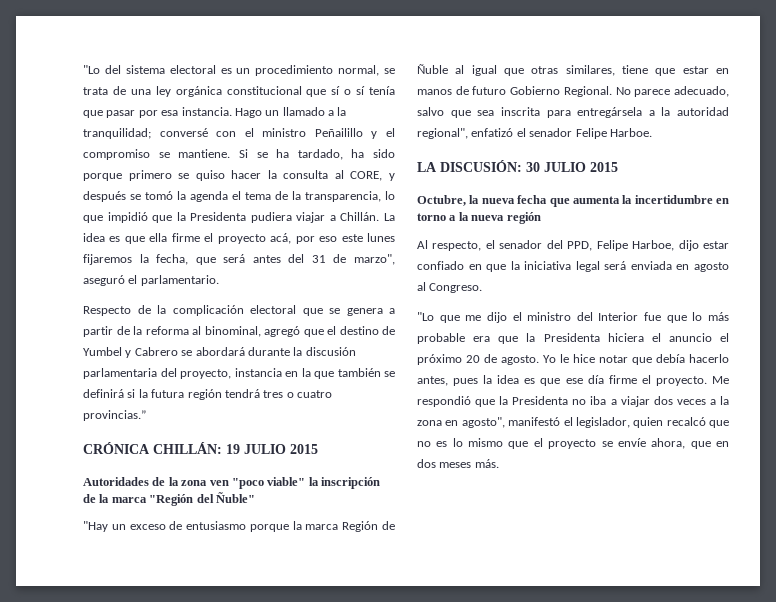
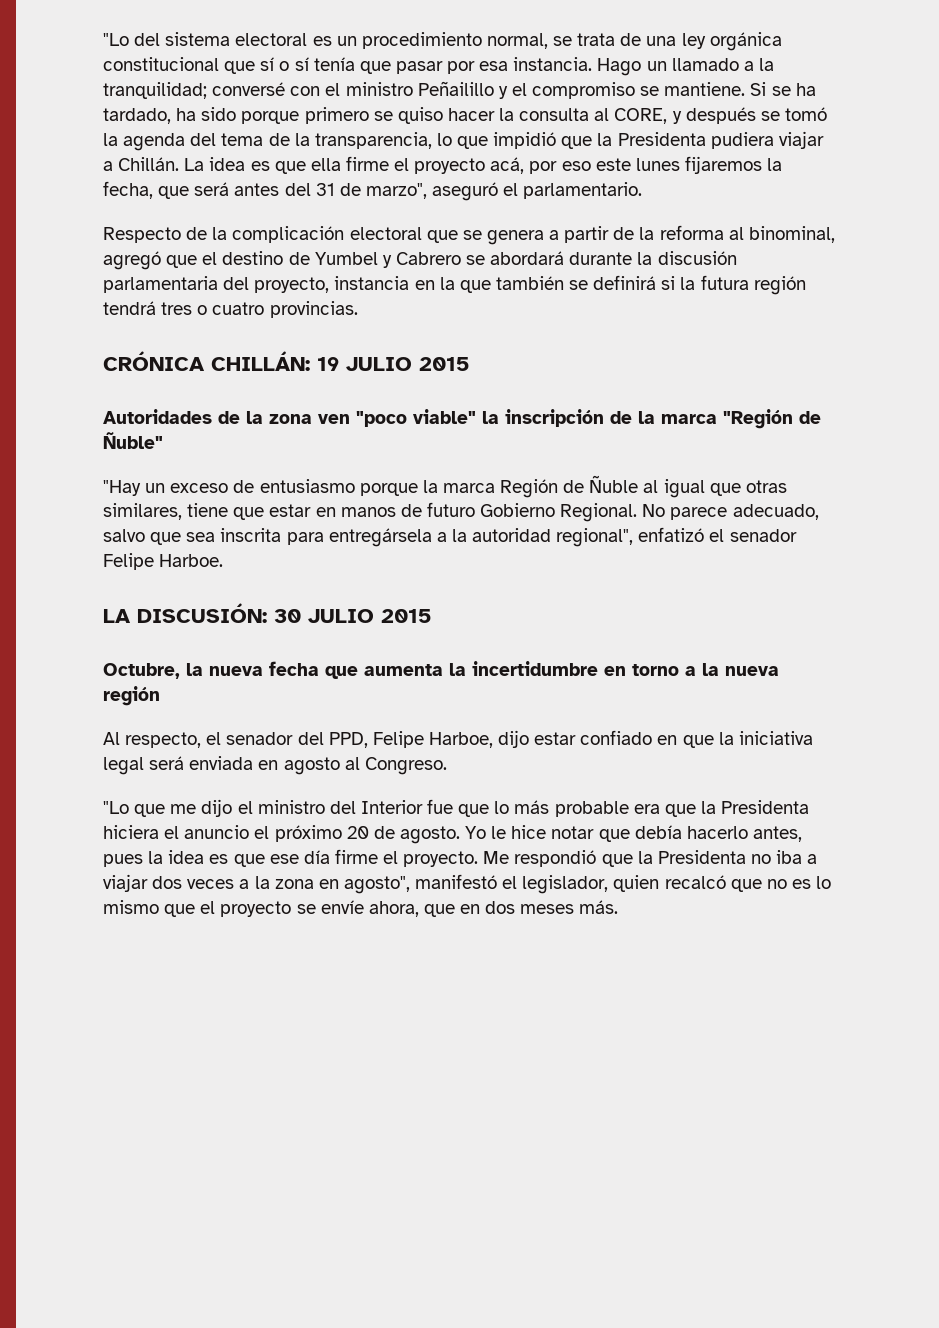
[232,191,241,200] el -> [190,133,217,146] del
[83,410,146,421] provincias.” -> [269,301,358,318] provincias.
[196,494,214,503] del -> [799,411,821,424] de

